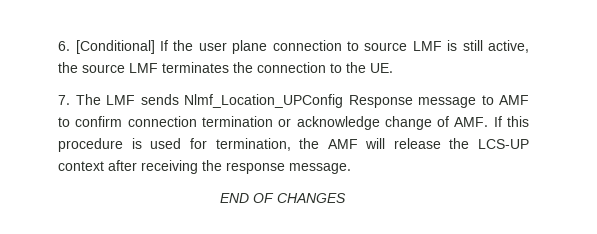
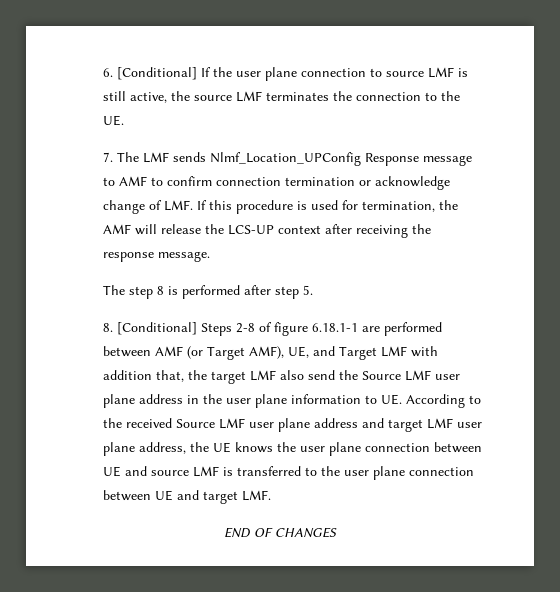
[454,117,489,127] AMF. -> [163,200,193,211] LMF.
(352, 168) none -> [102,285,313,299] [102,322,442,336] [102,346,438,360] [102,370,460,384] [102,394,481,408] [102,418,482,432] [102,442,482,456] [102,466,474,480] [102,490,271,504] // The step 8 is performed after step 5. // 8. [Conditional] Steps 2-8 of figure 6.18.1-1 are performed between AMF (or Target AMF), UE, and Target LMF with addition that, the target LMF also send the Source LMF user plane address in the user plane information to UE. According to the received Source LMF user plane address and target LMF user plane address, the UE knows the user plane connection between UE and source LMF is transferred to the user plane connection between UE and target LMF.

